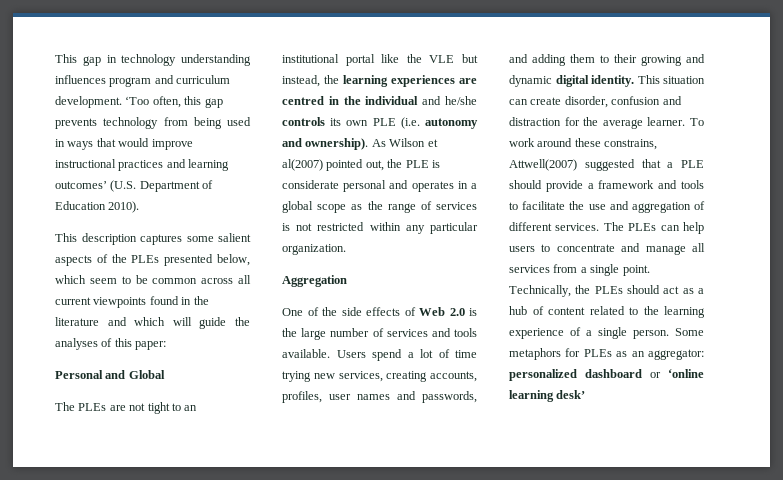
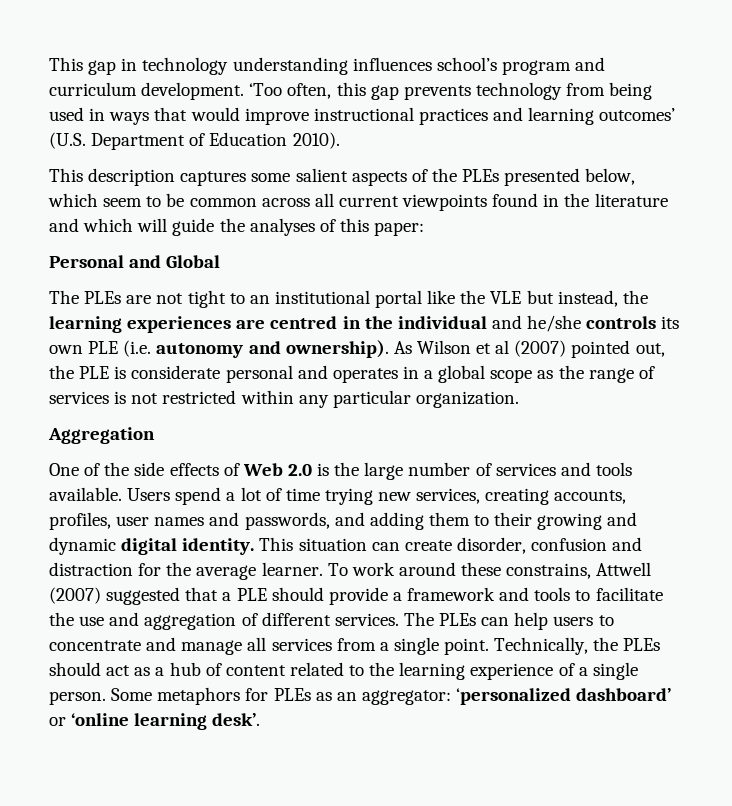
(106, 79) none -> [436,57,497,71] school’s
[282,159,323,171] al(2007) -> [495,340,567,357] al (2007)
[509,159,577,171] Attwell(2007) -> [596,562,652,576] [49,587,101,604] Attwell (2007)
[509,369,642,381] personalized dashboard -> [456,688,672,705] ‘personalized dashboard’
[556,390,586,399] desk’ -> [212,713,261,726] desk’.

